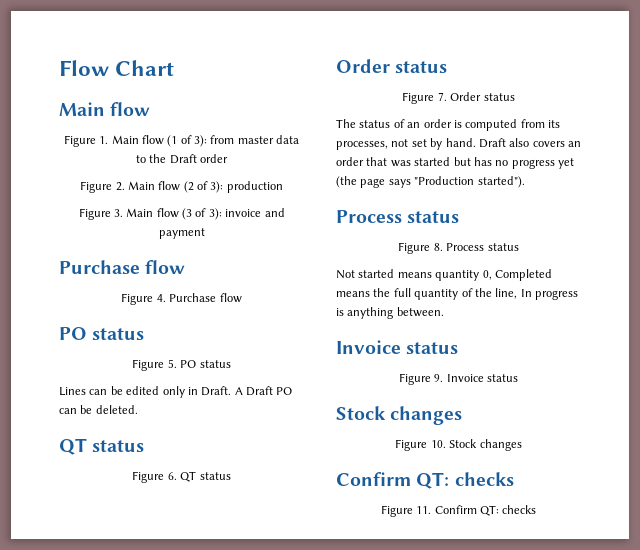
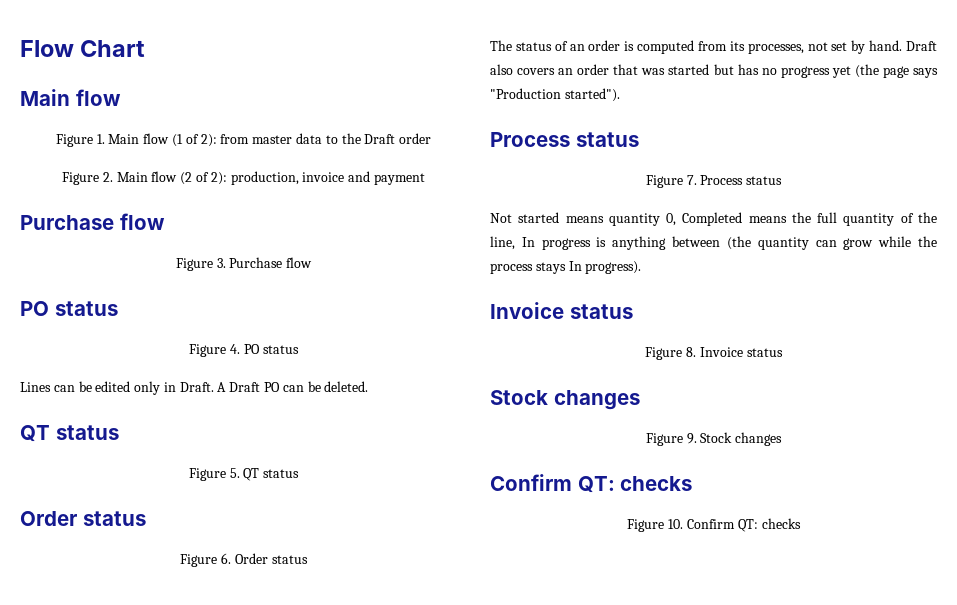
[194,135,208,147] 3): -> [200,134,217,147] 2):
[210,181,283,193] [78,208,222,220] 3): production // Figure 3. Main flow (3 of 3): -> [210,171,299,185] 2): production,
[156,294,166,302] 4. -> [216,258,226,268] 3.
[167,359,177,368] 5. -> [230,344,241,354] 4.
[167,472,177,480] 6. -> [229,468,240,478] 5.
[437,92,447,101] 7. -> [221,553,232,564] 6.
[433,243,443,251] 8. -> [686,175,697,185] 7.
[396,307,444,317] between. -> [672,236,937,250] [490,261,642,274] between (the quantity can grow while the process stays In progress).
[434,374,444,382] 9. -> [686,347,697,357] 8.
[430,440,446,448] 10. -> [686,433,697,444] 9.
[416,506,432,514] 11. -> [668,519,684,529] 10.

